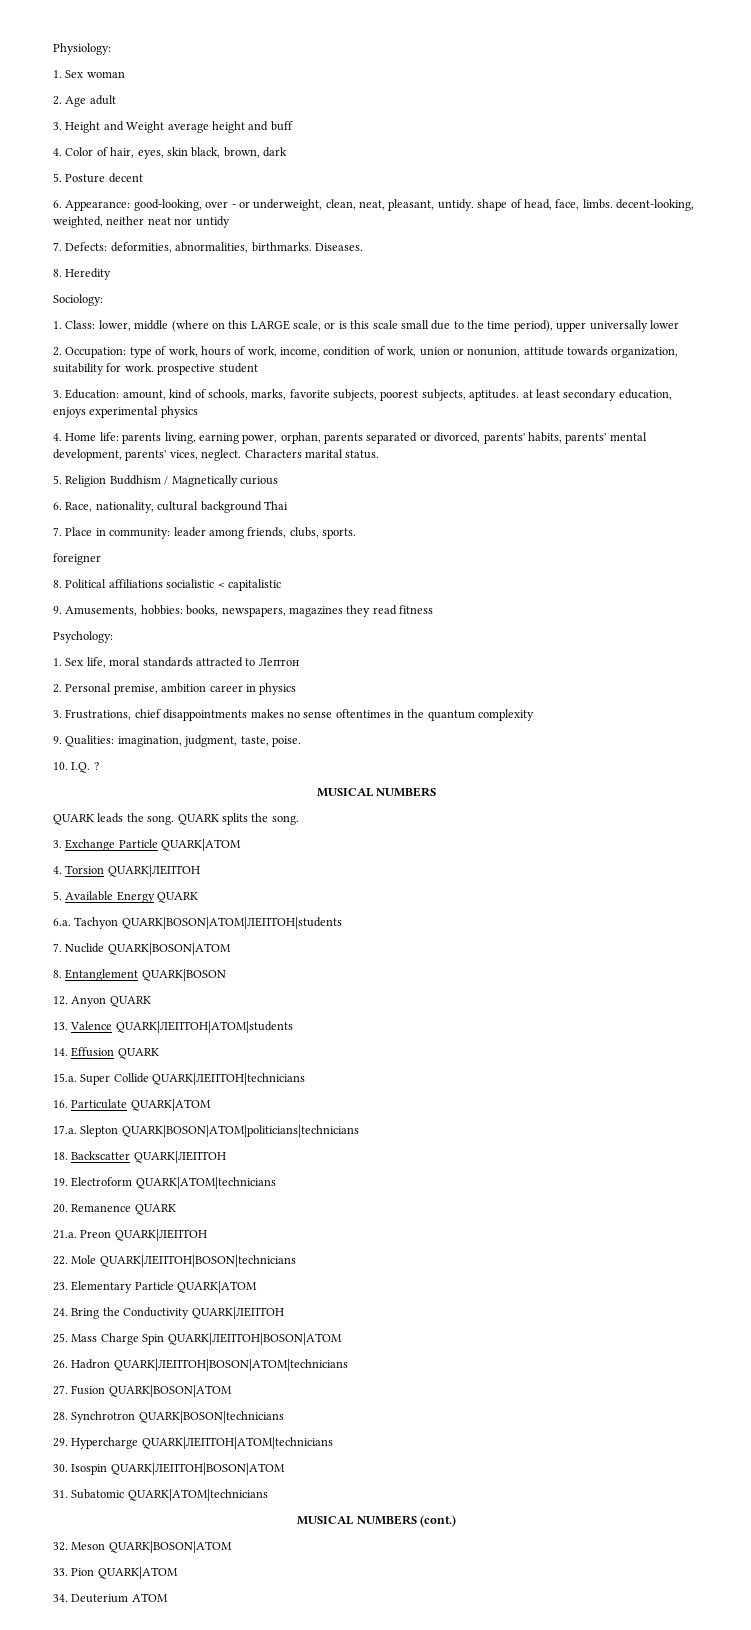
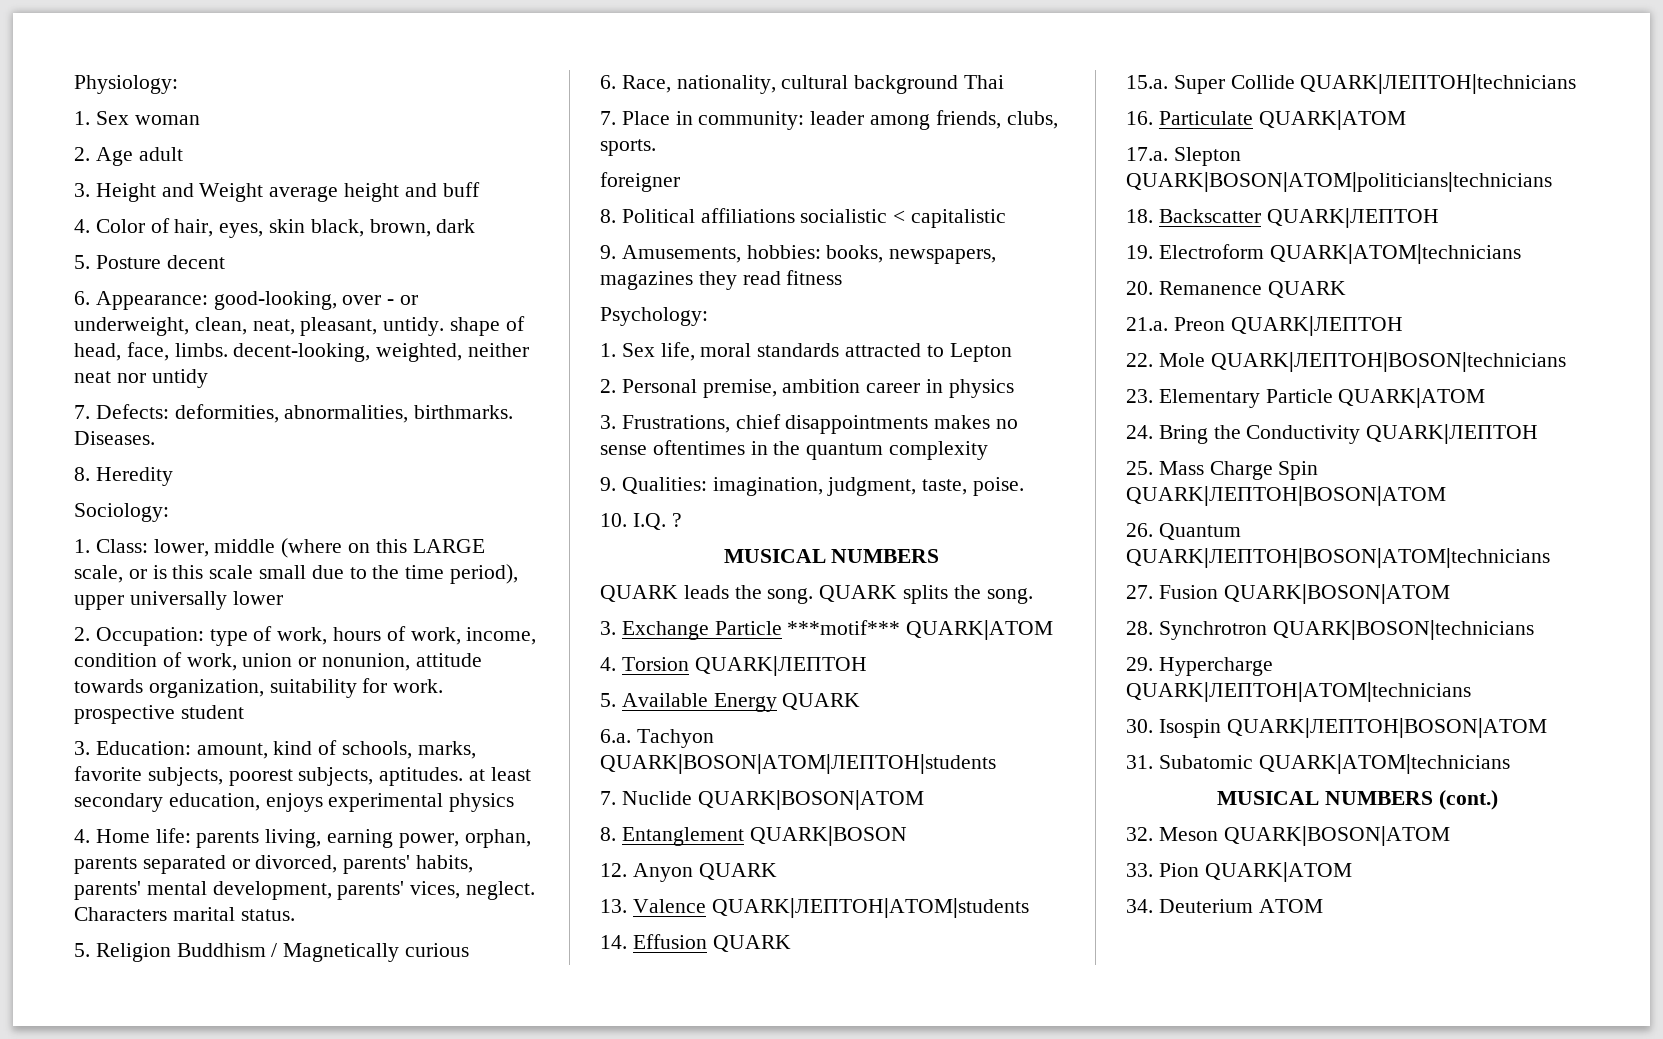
[258,657,299,666] Лептон -> [949,343,1012,362] Lepton
(158, 843) none -> [787,620,901,635] ***motif***
[71,1359,111,1369] Hadron -> [1158,523,1241,540] Quantum

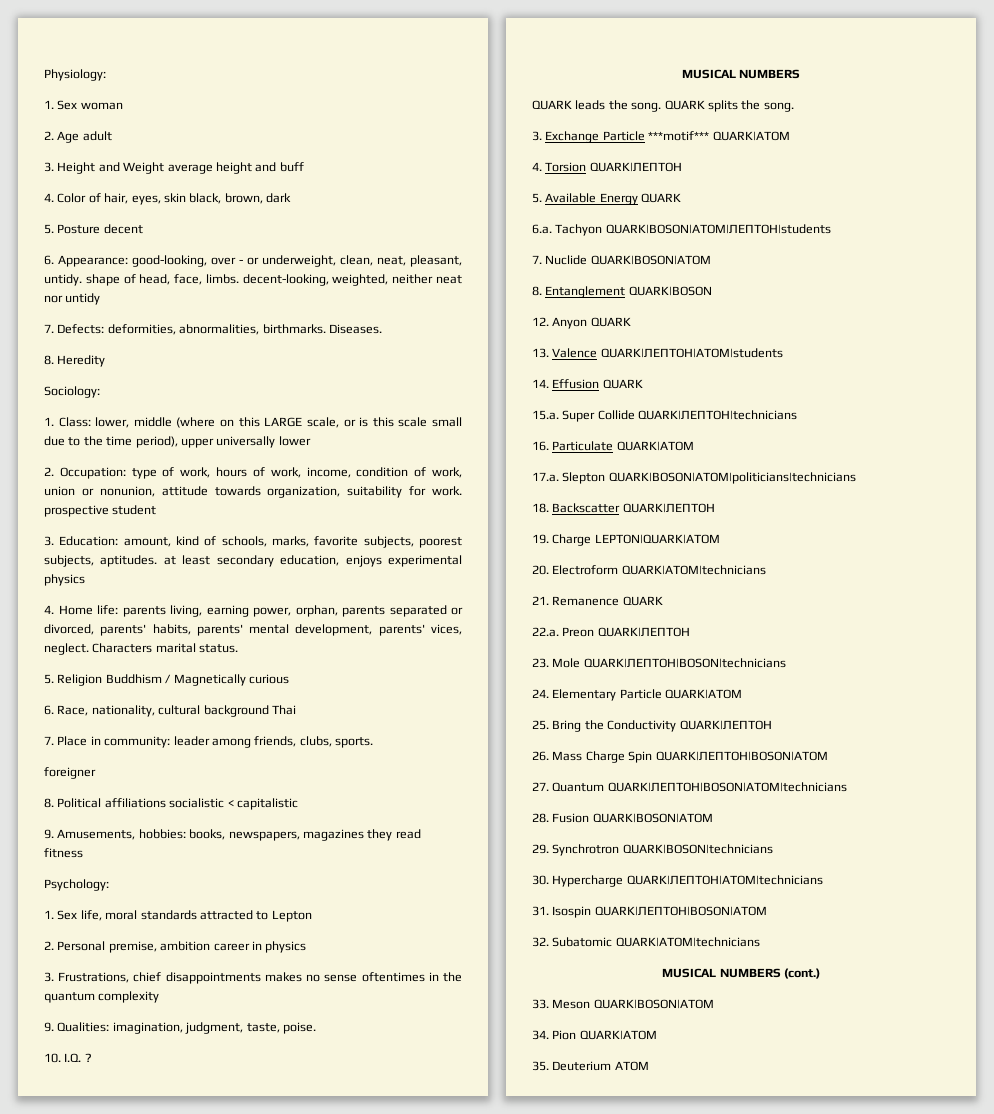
(1153, 252) none -> [552,534,720,546] [532,565,549,575] Charge LEPTON|QUARK|ATOM // 20.
[1126,281,1153,295] 20. -> [532,596,549,605] 21.
[1126,317,1168,331] 21.a. -> [532,627,559,637] 22.a.
[1126,353,1153,367] 22. -> [532,658,549,668] 23.
[1126,389,1153,403] 23. -> [532,689,549,698] 24.
[1126,425,1153,439] 24. -> [532,720,549,730] 25.
[1126,461,1153,475] 25. -> [532,751,549,761] 26.
[1126,523,1153,537] 26. -> [532,782,549,791] 27.
[1126,585,1153,599] 27. -> [532,813,549,823] 28.
[1126,621,1153,635] 28. -> [532,844,549,854] 29.
[1126,657,1153,671] 29. -> [532,875,549,885] 30.
[1126,719,1153,733] 30. -> [532,906,549,916] 31.
[1126,755,1153,769] 31. -> [532,937,549,947] 32.
[1126,827,1153,841] 32. -> [532,999,549,1009] 33.
[1126,863,1153,877] 33. -> [532,1030,549,1040] 34.
[1126,899,1153,913] 34. -> [532,1061,549,1071] 35.

